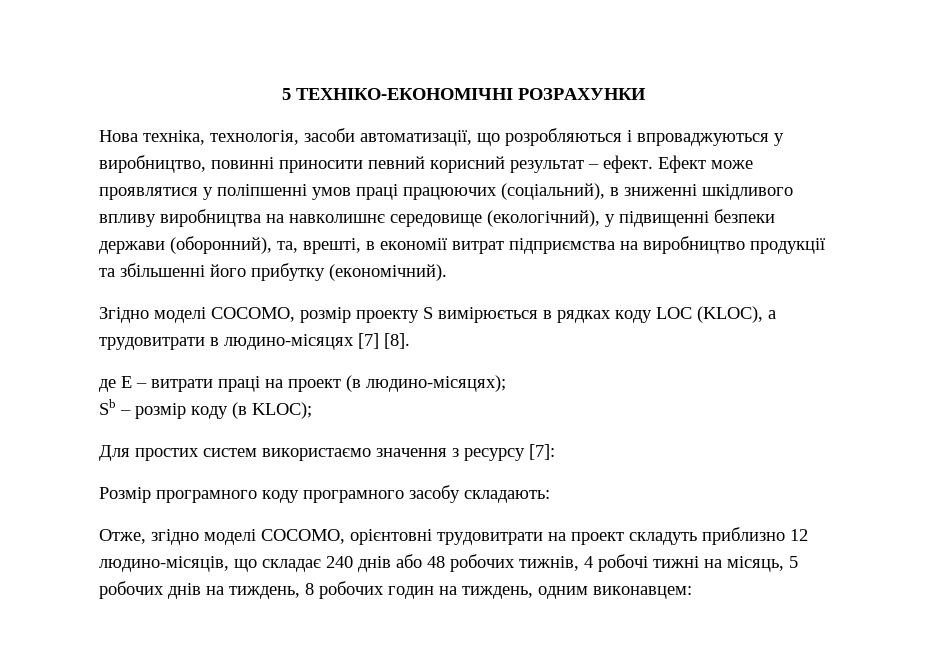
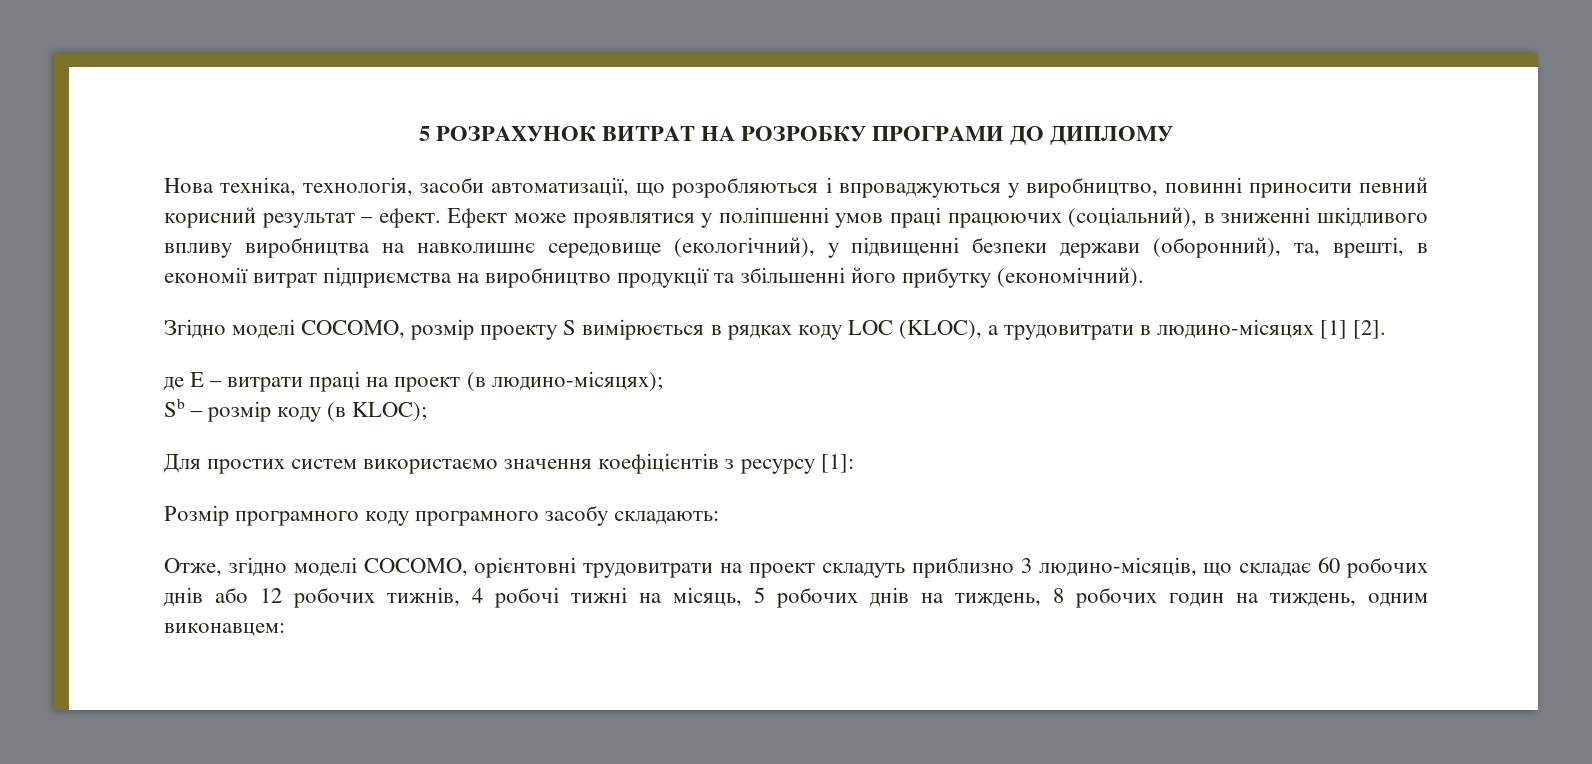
[282,88,646,100] 5 ТЕХНІКО-ЕКОНОМІЧНІ РОЗРАХУНКИ -> [418,126,1174,145] 5 РОЗРАХУНОК ВИТРАТ НА РОЗРОБКУ ПРОГРАМИ ДО ДИПЛОМУ
[358,333,410,349] [7] [8]. -> [1320,320,1387,339] [1] [2].
(447, 452) none -> [598,453,720,474] коефіцієнтів
[529,444,555,460] [7]: -> [820,454,854,473] [1]:
[790,529,808,541] 12 -> [1020,558,1032,573] 3
[326,556,353,568] 240 -> [1318,557,1428,578] 60 робочих
[427,556,445,568] 48 -> [260,588,282,603] 12

